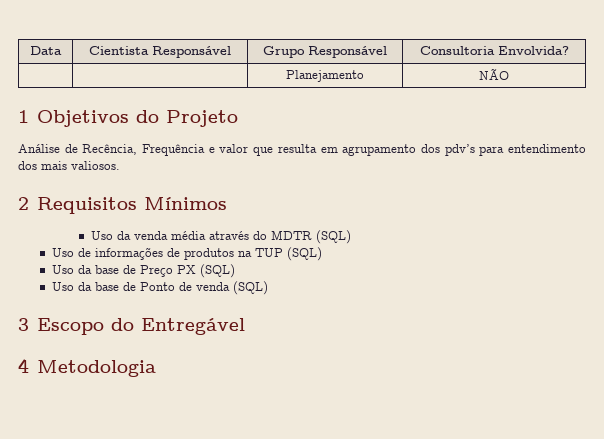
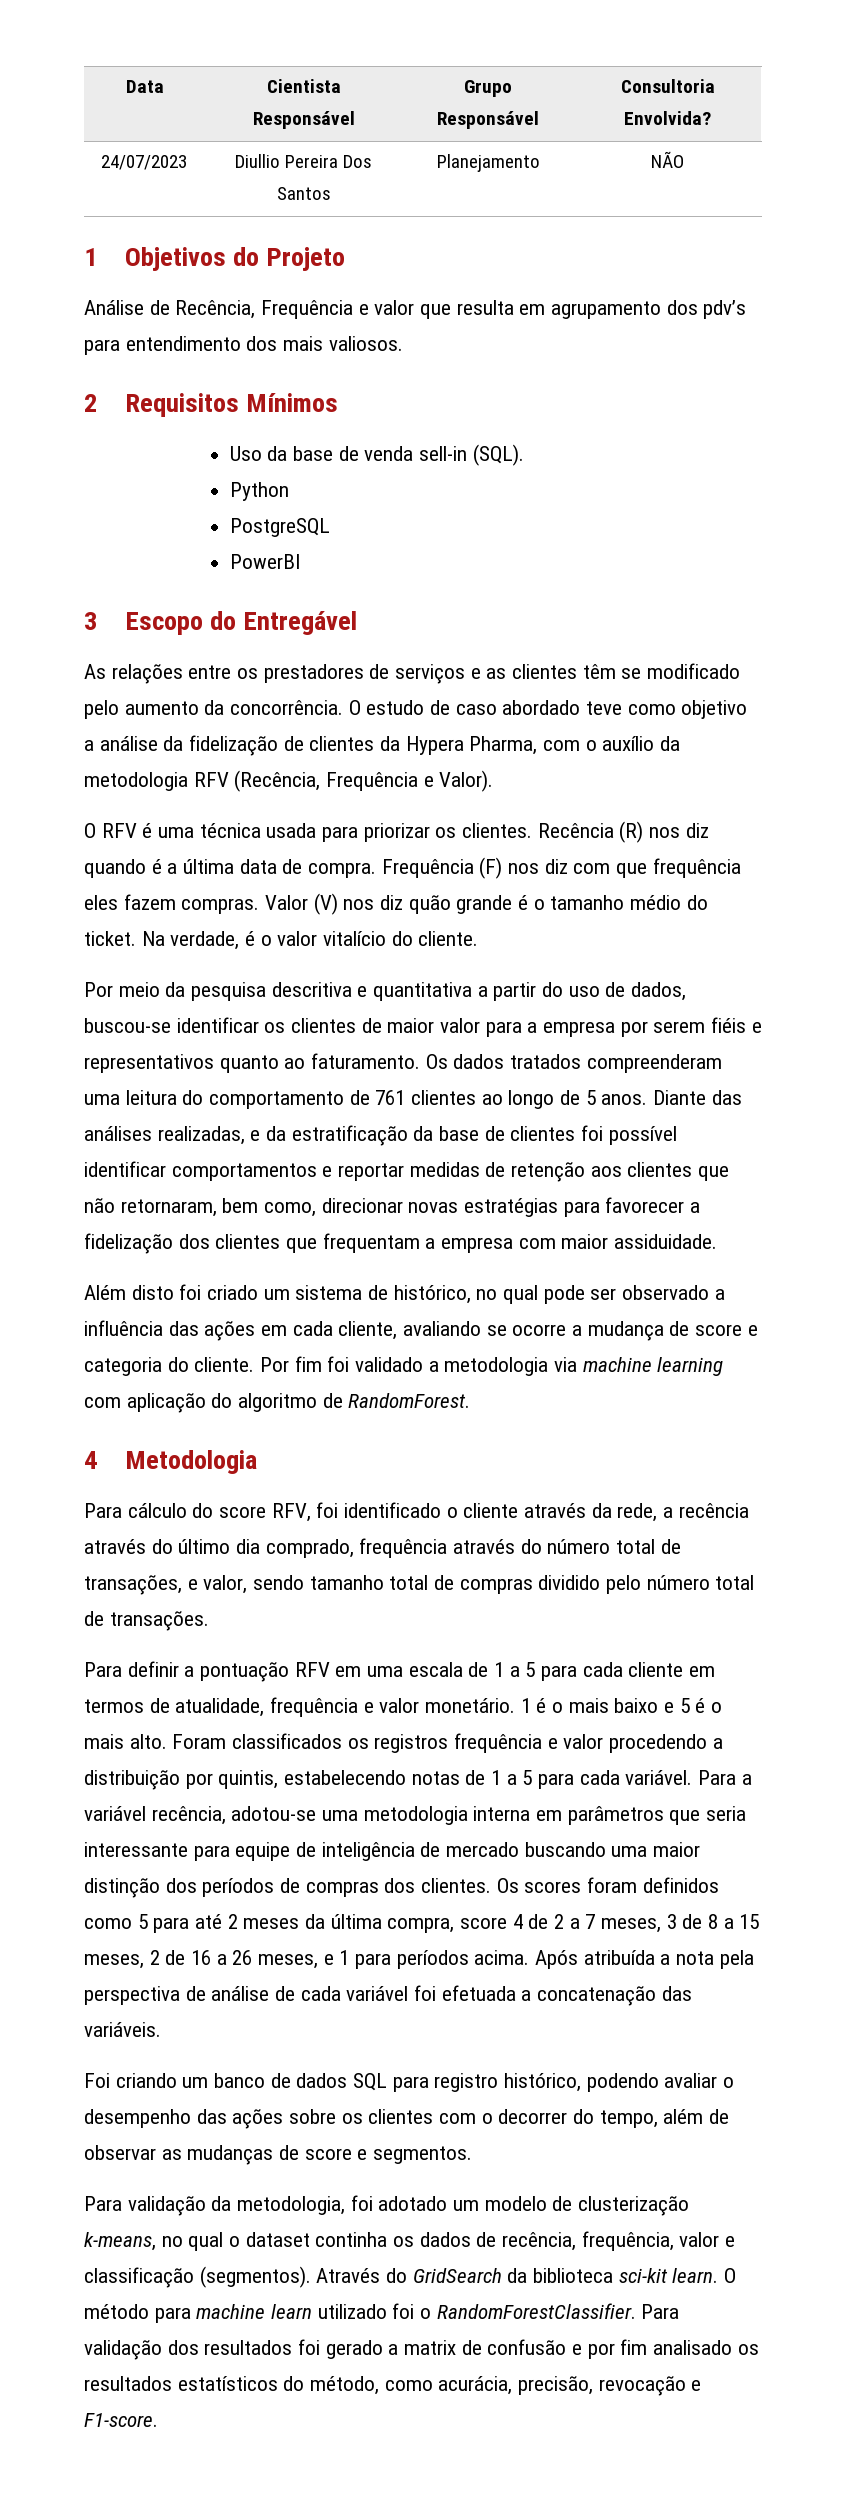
(569, 50) | -> [100,155,187,170] [234,154,373,168] [276,187,331,200] 24/07/2023 | Diullio Pereira Dos Santos
[133,230,351,244] [51,247,322,261] [51,264,235,278] [51,281,268,295] [18,318,246,335] [18,358,157,377] venda média através do MDTR (SQL) // Uso de informações de produtos na TUP (SQL) // Uso da base de Preço PX (SQL) // Uso da base de Ponto de venda (SQL) // 3 Escopo do Entregável // 4 Metodologia -> [292,444,524,466] [229,482,289,501] [229,518,330,537] [229,554,301,569] [84,611,358,635] [84,663,741,684] [84,700,748,719] [84,735,681,756] [84,770,494,792] [84,821,709,843] [84,857,741,879] [84,893,708,915] [84,931,479,950] [84,982,687,1001] [84,1017,762,1037] [84,1053,722,1073] [84,1090,742,1109] [84,1125,677,1146] [84,1161,730,1182] [84,1197,701,1217] [84,1233,718,1254] [84,1284,725,1304] [84,1320,758,1341] [84,1356,724,1376] [84,1393,471,1413] [84,1450,257,1474] [84,1502,749,1522] [84,1538,681,1558] [84,1575,755,1595] [84,1611,209,1631] [84,1661,716,1682] [84,1697,723,1717] [84,1733,723,1753] [84,1770,752,1790] [84,1806,747,1825] [84,1842,701,1861] [84,1877,719,1898] [84,1914,760,1933] [84,1950,754,1969] [84,1985,692,2006] [84,2022,161,2037] [84,2073,735,2092] [84,2109,730,2129] [84,2145,473,2165] [84,2195,690,2216] [84,2231,736,2251] [84,2266,737,2288] [84,2303,680,2323] [84,2339,759,2360] [84,2376,702,2396] [84,2413,158,2427] base de venda sell-in (SQL). // Python // PostgreSQL // PowerBI // 3 Escopo do Entregável // As relações entre os prestadores de serviços e as clientes têm se modificado pelo aumento da concorrência. O estudo de caso abordado teve como objetivo a análise da fidelização de clientes da Hypera Pharma, com o auxílio da metodologia RFV (Recência, Frequência e Valor). // O RFV é uma técnica usada para priorizar os clientes. Recência (R) nos diz quando é a última data de compra. Frequência (F) nos diz com que frequência eles fazem compras. Valor (V) nos diz quão grande é o tamanho médio do ticket. Na verdade, é o valor vitalício do cliente. // Por meio da pesquisa descritiva e quantitativa a partir do uso de dados, buscou-se identificar os clientes de maior valor para a empresa por serem fiéis e representativos quanto ao faturamento. Os dados tratados compreenderam uma leitura do comportamento de 761 clientes ao longo de 5 anos. Diante das análises realizadas, e da estratificação da base de clientes foi possível identificar comportamentos e reportar medidas de retenção aos clientes que não retornaram, bem como, direcionar novas estratégias para favorecer a fidelização dos clientes que frequentam a empresa com maior assiduidade. // Além disto foi criado um sistema de histórico, no qual pode ser observado a influência das ações em cada cliente, avaliando se ocorre a mudança de score e categoria do cliente. Por fim foi validado a metodologia via machine learning com aplicação do algoritmo de RandomForest. // 4 Metodologia // Para cálculo do score RFV, foi identificado o cliente através da rede, a recência através do último dia comprado, frequência através do número total de transações, e valor, sendo tamanho total de compras dividido pelo número total de transações. // Para definir a pontuação RFV em uma escala de 1 a 5 para cada cliente em termos de atualidade, frequência e valor monetário. 1 é o mais baixo e 5 é o mais alto. Foram classificados os registros frequência e valor procedendo a distribuição por quintis, estabelecendo notas de 1 a 5 para cada variável. Para a variável recência, adotou-se uma metodologia interna em parâmetros que seria interessante para equipe de inteligência de mercado buscando uma maior distinção dos períodos de compras dos clientes. Os scores foram definidos como 5 para até 2 meses da última compra, score 4 de 2 a 7 meses, 3 de 8 a 15 meses, 2 de 16 a 26 meses, e 1 para períodos acima. Após atribuída a nota pela perspectiva de análise de cada variável foi efetuada a concatenação das variáveis. // Foi criando um banco de dados SQL para registro histórico, podendo avaliar o desempenho das ações sobre os clientes com o decorrer do tempo, além de observar as mudanças de score e segmentos. // Para validação da metodologia, foi adotado um modelo de clusterização k-means, no qual o dataset continha os dados de recência, frequência, valor e classificação (segmentos). Através do GridSearch da biblioteca sci-kit learn. O método para machine learn utilizado foi o RandomForestClassifier. Para validação dos resultados foi gerado a matrix de confusão e por fim analisado os resultados estatísticos do método, como acurácia, precisão, revocação e F1-score.

